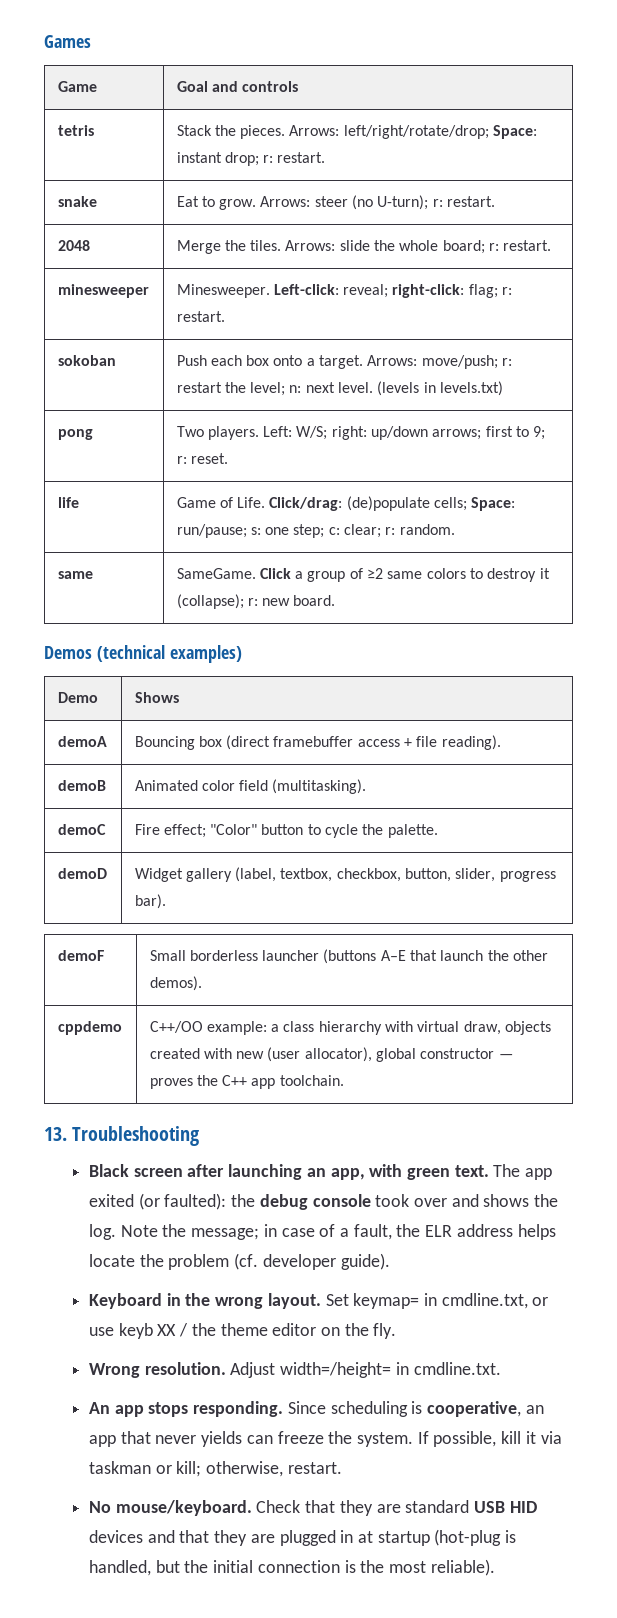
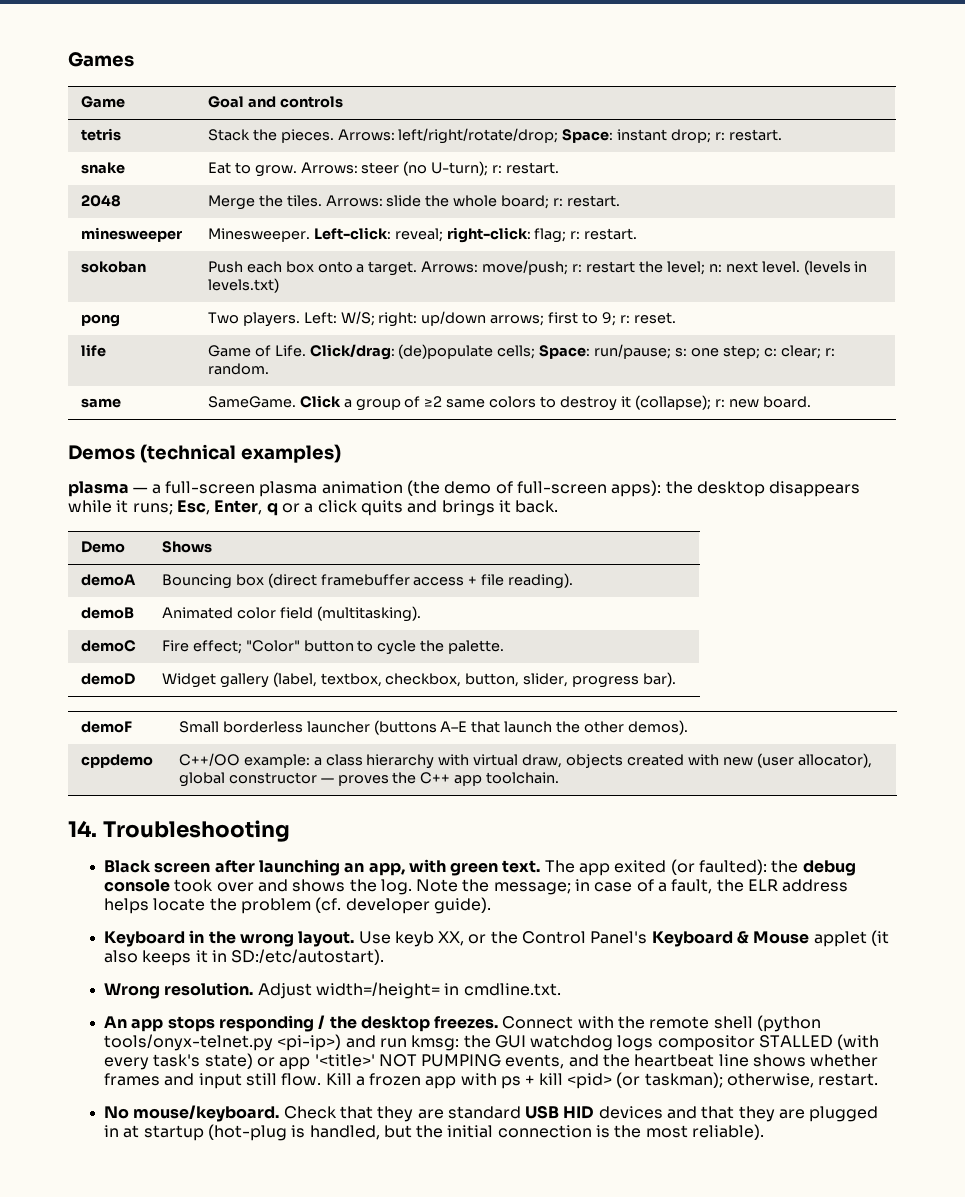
(242, 654) none -> [68,480,861,497] [68,500,559,516] // plasma — a full-screen plasma animation (the demo of full-screen apps): the desktop disappears while it runs; Esc, Enter, q or a click quits and brings it back.
[44,1127,67,1141] 13. -> [68,820,97,837] 14.
[325,1293,549,1309] [88,1323,397,1339] Set keymap= in cmdline.txt, or use keyb XX / the theme editor on the fly. -> [358,930,890,947] [103,949,385,966] Use keyb XX, or the Control Panel's Keyboard & Mouse applet (it also keeps it in SD:/etc/autostart).
[193,1401,544,1417] [88,1431,562,1447] [88,1461,202,1477] responding. Since scheduling is cooperative, an app that never yields can freeze the system. If possible, kill it via taskman or kill; -> [218,1015,822,1032] [103,1034,880,1051] [103,1053,879,1070] [103,1072,723,1089] responding / the desktop freezes. Connect with the remote shell (python tools/onyx-telnet.py <pi-ip>) and run kmsg: the GUI watchdog logs compositor STALLED (with every task's state) or app '<title>' NOT PUMPING events, and the heartbeat line shows whether frames and input still flow. Kill a frozen app with ps + kill <pid> (or taskman);

